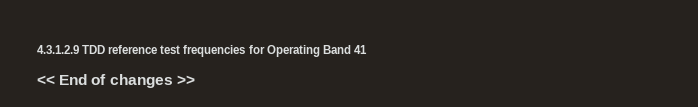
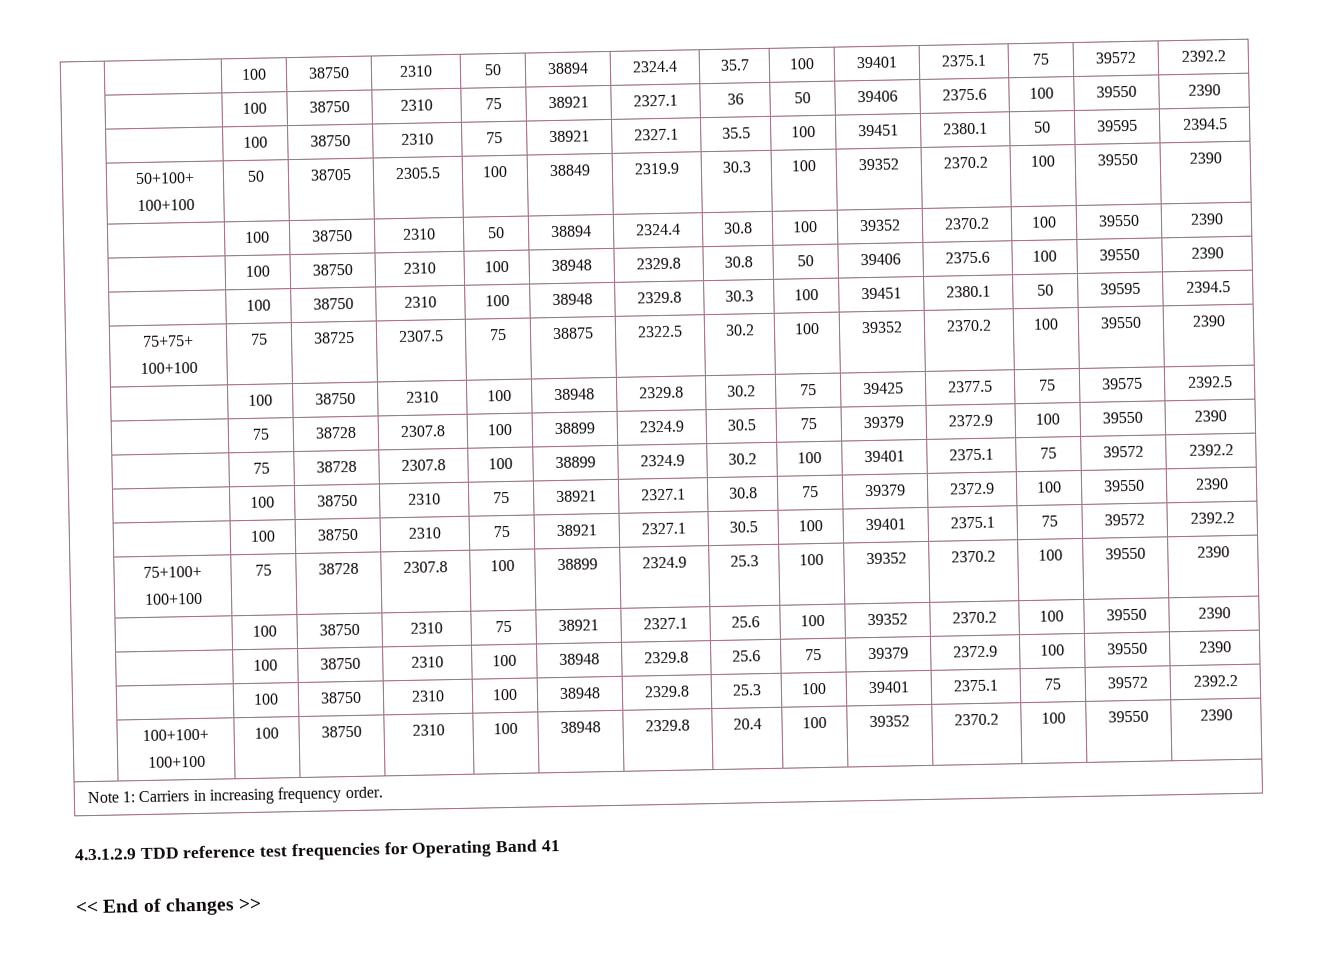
(37, 49) none -> [241,68,267,80] [308,66,350,79] [399,65,433,77] [484,64,502,76] [547,62,589,75] [632,60,678,73] [719,59,750,71] [789,58,815,70] [856,56,897,69] [941,54,986,67] [1032,53,1049,65] [1095,51,1136,64] [1180,50,1226,62] [242,102,267,114] [309,100,350,113] [400,99,433,111] [485,98,502,110] [548,96,589,109] [633,94,678,107] [726,93,744,105] [794,92,811,104] [857,90,898,103] [942,88,987,101] [1029,87,1054,99] [1096,85,1137,98] [1187,84,1221,96] [243,136,268,148] [310,134,351,147] [401,133,434,145] [486,132,503,144] [549,130,590,143] [634,128,679,141] [721,127,751,139] [791,126,816,138] [858,124,899,137] [943,122,988,135] [1034,121,1051,133] [1097,119,1138,132] [1182,118,1228,130] [135,171,195,185] [136,198,195,212] [247,170,265,182] [310,168,352,181] [395,167,441,180] [482,165,508,178] [549,164,591,177] [634,162,679,175] [721,161,751,173] [791,159,816,172] [858,158,899,171] [943,156,988,169] [1030,155,1055,167] [1097,153,1138,166] [1188,152,1222,164] [245,231,270,243] [312,229,353,242] [403,228,436,240] [487,226,505,239] [550,225,592,238] [635,223,681,236] [722,222,753,234] [792,220,818,233] [859,219,901,232] [944,217,990,230] [1031,216,1057,228] [1098,214,1140,227] [1189,213,1224,225] [245,265,270,277] [312,263,353,276] [403,262,436,274] [484,260,509,273] [551,259,592,272] [636,257,681,270] [723,256,753,268] [797,255,814,267] [860,253,901,266] [945,251,990,264] [1032,250,1057,262] [1099,248,1140,261] [1190,247,1224,259] [246,299,271,311] [313,297,354,310] [404,296,437,308] [485,294,510,307] [552,293,593,306] [637,291,682,304] [724,290,754,302] [794,288,819,301] [861,287,902,300] [946,285,991,298] [1037,284,1054,296] [1100,282,1141,295] [1185,281,1231,293] [143,334,194,347] [139,361,198,375] [250,333,268,345] [313,331,355,344] [398,330,444,343] [489,328,507,341] [552,327,594,340] [637,325,683,338] [724,324,755,336] [794,322,820,335] [861,321,903,334] [946,319,992,332] [1033,318,1059,330] [1100,316,1142,329] [1191,315,1226,327] [248,394,273,406] [315,392,356,405] [406,391,439,403] [487,389,512,402] [554,388,595,401] [639,386,684,399] [726,385,756,397] [800,384,817,396] [863,382,904,395] [948,380,993,393] [1039,379,1056,391] [1102,377,1143,390] [1186,376,1233,388] [252,428,270,440] [315,426,357,439] [400,425,445,438] [487,423,512,436] [554,422,595,435] [639,420,684,433] [726,419,756,431] [800,418,817,430] [863,416,904,429] [948,414,993,427] [1035,413,1060,425] [1102,411,1143,424] [1193,410,1227,422] [253,462,270,474] [316,460,357,473] [401,459,446,472] [488,457,513,470] [555,456,596,469] [640,454,685,467] [727,453,757,465] [797,451,822,464] [864,450,905,463] [949,448,994,461] [1040,447,1057,459] [1103,445,1144,458] [1188,444,1234,456] [250,496,275,508] [317,494,358,507] [408,493,441,505] [493,491,510,504] [556,490,597,503] [641,488,686,501] [728,487,758,499] [802,486,819,498] [865,484,906,497] [949,482,995,495] [1036,481,1062,493] [1103,479,1145,492] [1194,478,1229,490] [250,530,275,542] [317,528,358,541] [408,527,441,539] [493,525,510,538] [556,524,597,537] [641,522,686,535] [728,521,758,533] [798,519,823,532] [865,518,906,531] [950,516,995,529] [1041,515,1058,527] [1104,513,1145,526] [1189,512,1235,524] [143,565,202,578] [143,592,203,605] [255,564,272,576] [318,562,359,575] [403,561,448,573] [490,559,515,572] [557,558,598,571] [642,556,687,569] [729,555,759,567] [799,553,824,566] [866,552,907,565] [951,550,996,563] [1038,549,1063,561] [1105,547,1146,560] [1196,546,1230,558] [252,625,277,637] [319,623,360,636] [410,622,443,634] [495,620,512,633] [558,619,599,632] [643,617,688,630] [730,616,760,628] [800,614,825,627] [867,613,908,626] [952,611,997,624] [1039,610,1064,622] [1106,608,1147,621] [1197,607,1231,619] [253,659,278,671] [320,657,361,670] [411,656,444,668] [492,654,517,667] [559,653,600,666] [644,651,689,664] [731,650,761,662] [805,648,822,661] [868,647,909,660] [953,645,998,658] [1040,644,1065,656] [1107,642,1148,655] [1198,641,1232,653] [253,693,279,705] [320,691,362,704] [411,690,445,702] [492,688,518,701] [559,687,601,700] [644,685,690,698] [731,684,762,696] [801,682,827,695] [868,681,909,694] [953,679,998,692] [1044,678,1061,690] [1107,676,1148,689] [1192,674,1238,687] [142,728,209,742] [147,755,206,768] [254,727,279,739] [321,725,362,738] [412,724,445,736] [493,722,518,735] [560,721,601,733] [645,719,690,732] [732,718,762,730] [802,716,827,729] [869,715,910,728] [954,713,999,726] [1041,712,1066,724] [1108,710,1149,723] [1199,709,1233,721] [86,786,383,805] | | 100 | 38750 | 2310 | 50 | 38894 | 2324.4 | 35.7 | 100 | 39401 | 2375.1 | 75 | 39572 | 2392.2 // | | 100 | 38750 | 2310 | 75 | 38921 | 2327.1 | 36 | 50 | 39406 | 2375.6 | 100 | 39550 | 2390 // | | 100 | 38750 | 2310 | 75 | 38921 | 2327.1 | 35.5 | 100 | 39451 | 2380.1 | 50 | 39595 | 2394.5 // | 50+100+ // 100+100 | 50 | 38705 | 2305.5 | 100 | 38849 | 2319.9 | 30.3 | 100 | 39352 | 2370.2 | 100 | 39550 | 2390 // | | 100 | 38750 | 2310 | 50 | 38894 | 2324.4 | 30.8 | 100 | 39352 | 2370.2 | 100 | 39550 | 2390 // | | 100 | 38750 | 2310 | 100 | 38948 | 2329.8 | 30.8 | 50 | 39406 | 2375.6 | 100 | 39550 | 2390 // | | 100 | 38750 | 2310 | 100 | 38948 | 2329.8 | 30.3 | 100 | 39451 | 2380.1 | 50 | 39595 | 2394.5 // | 75+75+ // 100+100 | 75 | 38725 | 2307.5 | 75 | 38875 | 2322.5 | 30.2 | 100 | 39352 | 2370.2 | 100 | 39550 | 2390 // | | 100 | 38750 | 2310 | 100 | 38948 | 2329.8 | 30.2 | 75 | 39425 | 2377.5 | 75 | 39575 | 2392.5 // | | 75 | 38728 | 2307.8 | 100 | 38899 | 2324.9 | 30.5 | 75 | 39379 | 2372.9 | 100 | 39550 | 2390 // | | 75 | 38728 | 2307.8 | 100 | 38899 | 2324.9 | 30.2 | 100 | 39401 | 2375.1 | 75 | 39572 | 2392.2 // | | 100 | 38750 | 2310 | 75 | 38921 | 2327.1 | 30.8 | 75 | 39379 | 2372.9 | 100 | 39550 | 2390 // | | 100 | 38750 | 2310 | 75 | 38921 | 2327.1 | 30.5 | 100 | 39401 | 2375.1 | 75 | 39572 | 2392.2 // | 75+100+ // 100+100 | 75 | 38728 | 2307.8 | 100 | 38899 | 2324.9 | 25.3 | 100 | 39352 | 2370.2 | 100 | 39550 | 2390 // | | 100 | 38750 | 2310 | 75 | 38921 | 2327.1 | 25.6 | 100 | 39352 | 2370.2 | 100 | 39550 | 2390 // | | 100 | 38750 | 2310 | 100 | 38948 | 2329.8 | 25.6 | 75 | 39379 | 2372.9 | 100 | 39550 | 2390 // | | 100 | 38750 | 2310 | 100 | 38948 | 2329.8 | 25.3 | 100 | 39401 | 2375.1 | 75 | 39572 | 2392.2 // | 100+100+ // 100+100 | 100 | 38750 | 2310 | 100 | 38948 | 2329.8 | 20.4 | 100 | 39352 | 2370.2 | 100 | 39550 | 2390 // Note 1: Carriers in increasing frequency order. //

